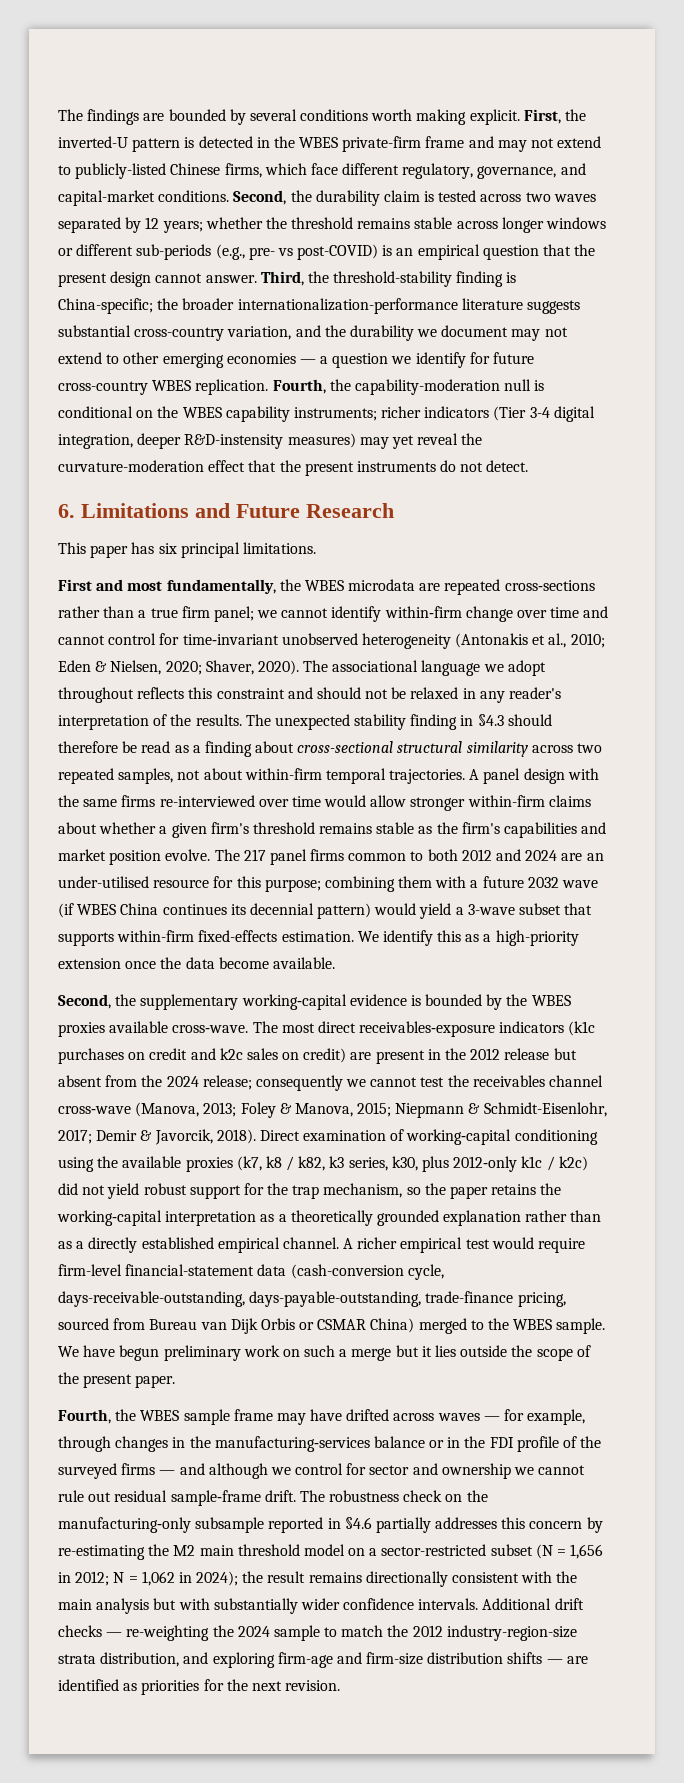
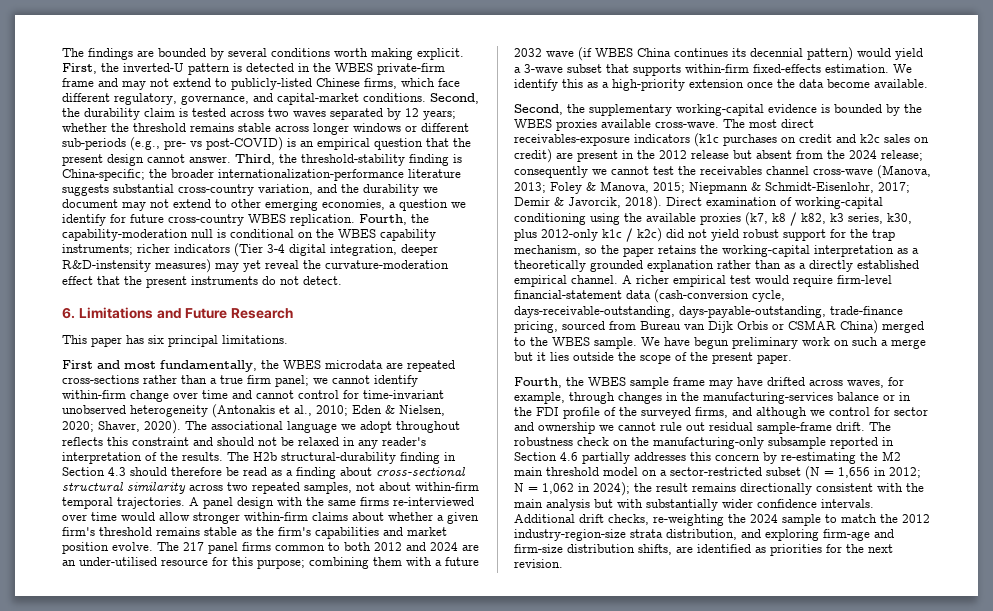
[226,353,316,364] economies — -> [322,199,385,210] economies,
[274,714,504,730] unexpected stability finding in §4.3 -> [253,452,456,464] [62,467,126,476] H2b structural-durability finding in Section 4.3
[437,1413,500,1421] waves — -> [847,380,884,388] waves,
[121,1463,176,1475] firms — -> [695,407,728,418] firms,
[344,1517,372,1529] §4.6 -> [514,452,578,461] Section 4.6
[58,1625,123,1637] checks — -> [608,514,649,525] checks,
[507,1652,563,1664] shifts — -> [638,544,672,555] shifts,

